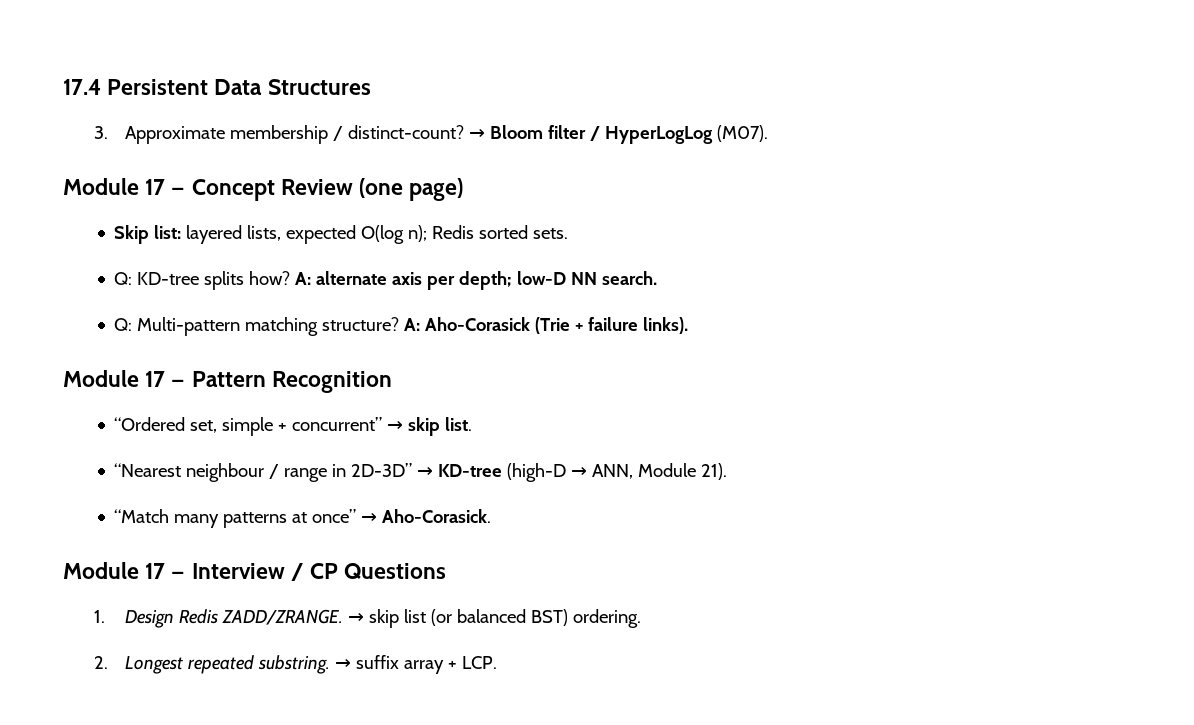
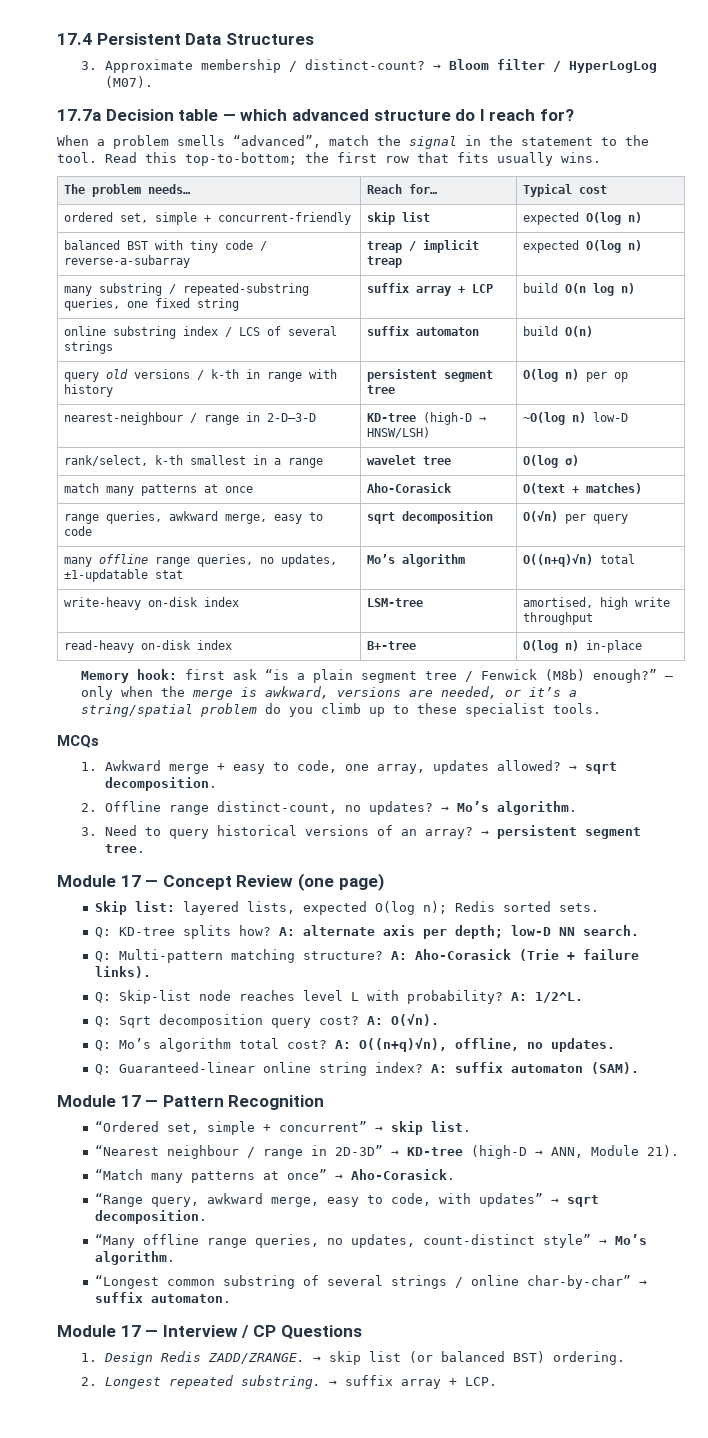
(769, 133) none -> [57,109,574,121] [57,135,649,149] [57,152,601,166] [63,184,190,197] [366,184,437,194] [522,184,607,197] [63,212,351,225] [366,212,430,225] [522,212,642,225] [63,240,267,253] [63,255,190,268] [366,240,479,253] [366,256,402,268] [522,240,642,253] [63,283,309,296] [63,298,239,311] [366,283,493,296] [522,283,635,296] [63,326,337,339] [63,341,113,354] [366,326,479,336] [522,326,593,337] [63,369,337,382] [63,384,113,397] [366,369,493,382] [366,385,395,394] [522,369,628,382] [63,412,316,425] [366,412,486,425] [366,427,430,438] [522,412,628,425] [63,455,323,468] [366,455,451,465] [522,455,579,468] [63,483,253,496] [366,483,452,493] [522,483,642,494] [63,511,323,524] [63,526,92,536] [366,511,493,524] [522,511,628,524] [63,554,337,567] [63,569,183,582] [366,554,465,567] [522,554,635,567] [63,597,239,610] [366,598,423,607] [522,597,670,610] [522,612,593,625] [63,640,232,653] [366,641,416,650] [522,640,642,653] [80,669,673,683] [80,686,577,700] [80,703,601,717] [57,735,99,748] [80,760,617,774] [104,777,217,791] [80,801,577,815] [80,825,641,839] [104,844,145,853] // 17.7a Decision table — which advanced structure do I reach for? // When a problem smells “advanced”, match the signal in the statement to the tool. Read this top-to-bottom; the first row that fits usually wins. // The problem needs… | Reach for… | Typical cost // ordered set, simple + concurrent-friendly | skip list | expected O(log n) // balanced BST with tiny code / reverse-a-subarray | treap / implicit treap | expected O(log n) // many substring / repeated-substring queries, one fixed string | suffix array + LCP | build O(n log n) // online substring index / LCS of several strings | suffix automaton | build O(n) // query old versions / k-th in range with history | persistent segment tree | O(log n) per op // nearest-neighbour / range in 2-D–3-D | KD-tree (high-D → HNSW/LSH) | ~O(log n) low-D // rank/select, k-th smallest in a range | wavelet tree | O(log σ) // match many patterns at once | Aho-Corasick | O(text + matches) // range queries, awkward merge, easy to code | sqrt decomposition | O(√n) per query // many offline range queries, no updates, ±1-updatable stat | Mo’s algorithm | O((n+q)√n) total // write-heavy on-disk index | LSM-tree | amortised, high write throughput // read-heavy on-disk index | B+-tree | O(log n) in-place // Memory hook: first ask “is a plain segment tree / Fenwick (M8b) enough?” — only when the merge is awkward, versions are needed, or it’s a string/spatial problem do you climb up to these specialist tools. // MCQs // 1. Awkward merge + easy to code, one array, updates allowed? → sqrt decomposition. // 2. Offline range distinct-count, no updates? → Mo’s algorithm. // 3. Need to query historical versions of an array? → persistent segment tree.
(689, 325) none -> [95,990,584,1004] [95,1014,440,1028] [95,1038,616,1052] [95,1062,640,1076] // Q: Skip-list node reaches level L with probability? A: 1/2^L. // Q: Sqrt decomposition query cost? A: O(√n). // Q: Mo’s algorithm total cost? A: O((n+q)√n), offline, no updates. // Q: Guaranteed-linear online string index? A: suffix automaton (SAM).
(492, 516) none -> [95,1193,600,1207] [95,1210,208,1224] [95,1234,648,1248] [95,1251,176,1265] [95,1275,648,1289] [95,1292,232,1303] // “Range query, awkward merge, easy to code, with updates” → sqrt decomposition. // “Many offline range queries, no updates, count-distinct style” → Mo’s algorithm. // “Longest common substring of several strings / online char-by-char” → suffix automaton.

